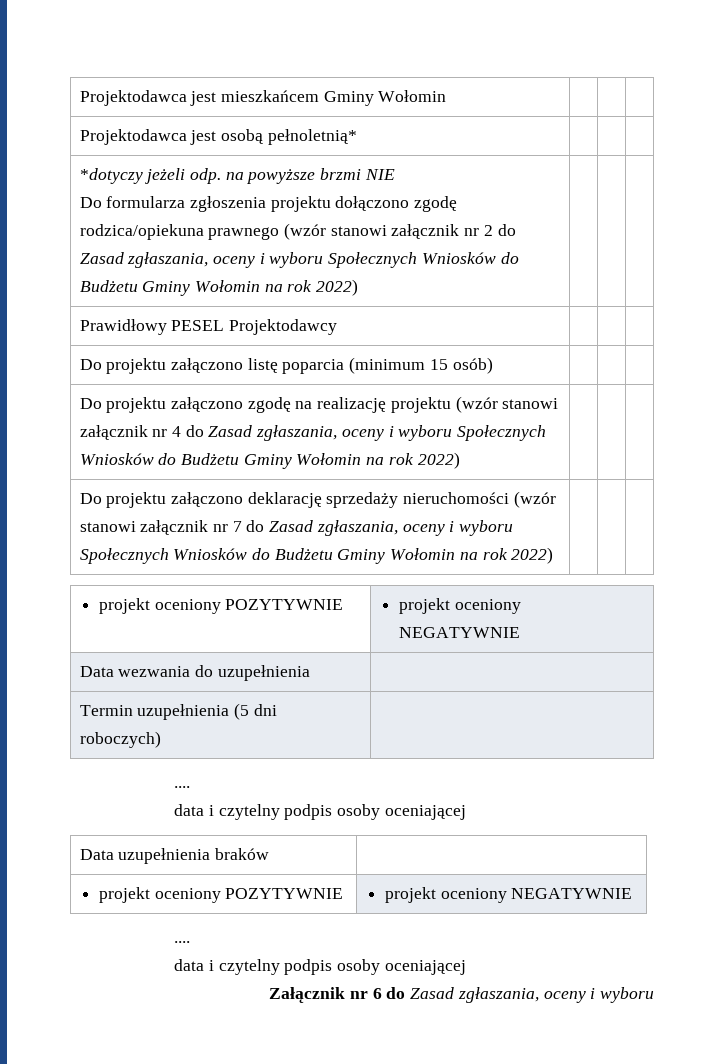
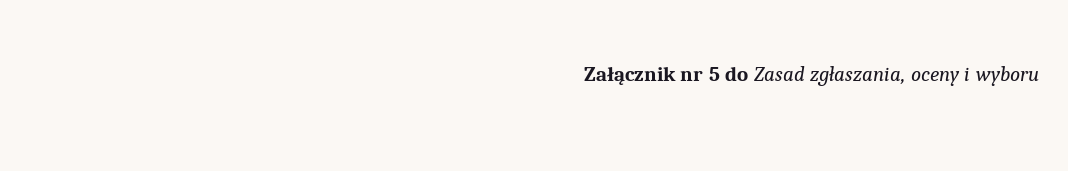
[79,90,447,106] [79,129,357,145] [79,168,395,184] [79,196,458,212] [79,223,516,240] [79,252,519,268] [79,279,359,296] [79,319,338,335] [79,357,493,374] [79,396,559,413] [79,425,547,441] [79,452,460,469] [79,491,556,508] [79,520,514,536] [79,547,554,564] [98,598,344,614] [398,598,521,614] [398,627,520,638] [79,665,310,681] [79,703,277,720] [79,731,161,748] [174,786,191,788] [174,804,466,820] [79,848,270,864] [98,887,344,903] [384,887,633,903] [174,941,191,943] [174,959,466,975] [269,987,655,1003] Projektodawca jest mieszkańcem Gminy Wołomin | | | // Projektodawca jest osobą pełnoletnią* | | | // *dotyczy jeżeli odp. na powyższe brzmi NIE // Do formularza zgłoszenia projektu dołączono zgodę rodzica/opiekuna prawnego (wzór stanowi załącznik nr 2 do Zasad zgłaszania, oceny i wyboru Społecznych Wniosków do Budżetu Gminy Wołomin na rok 2022) | | | // Prawidłowy PESEL Projektodawcy | | | // Do projektu załączono listę poparcia (minimum 15 osób) | | | // Do projektu załączono zgodę na realizację projektu (wzór stanowi załącznik nr 4 do Zasad zgłaszania, oceny i wyboru Społecznych Wniosków do Budżetu Gminy Wołomin na rok 2022) | | | // Do projektu załączono deklarację sprzedaży nieruchomości (wzór stanowi załącznik nr 7 do Zasad zgłaszania, oceny i wyboru Społecznych Wniosków do Budżetu Gminy Wołomin na rok 2022) | | | // projekt oceniony POZYTYWNIE | projekt oceniony NEGATYWNIE // Data wezwania do uzupełnienia | // Termin uzupełnienia (5 dni roboczych) | // .... // data i czytelny podpis osoby oceniającej // Data uzupełnienia braków | // projekt oceniony POZYTYWNIE | projekt oceniony NEGATYWNIE // .... // data i czytelny podpis osoby oceniającej // Załącznik nr 6 do Zasad zgłaszania, oceny i wyboru -> [583,66,1039,86] Załącznik nr 5 do Zasad zgłaszania, oceny i wyboru

